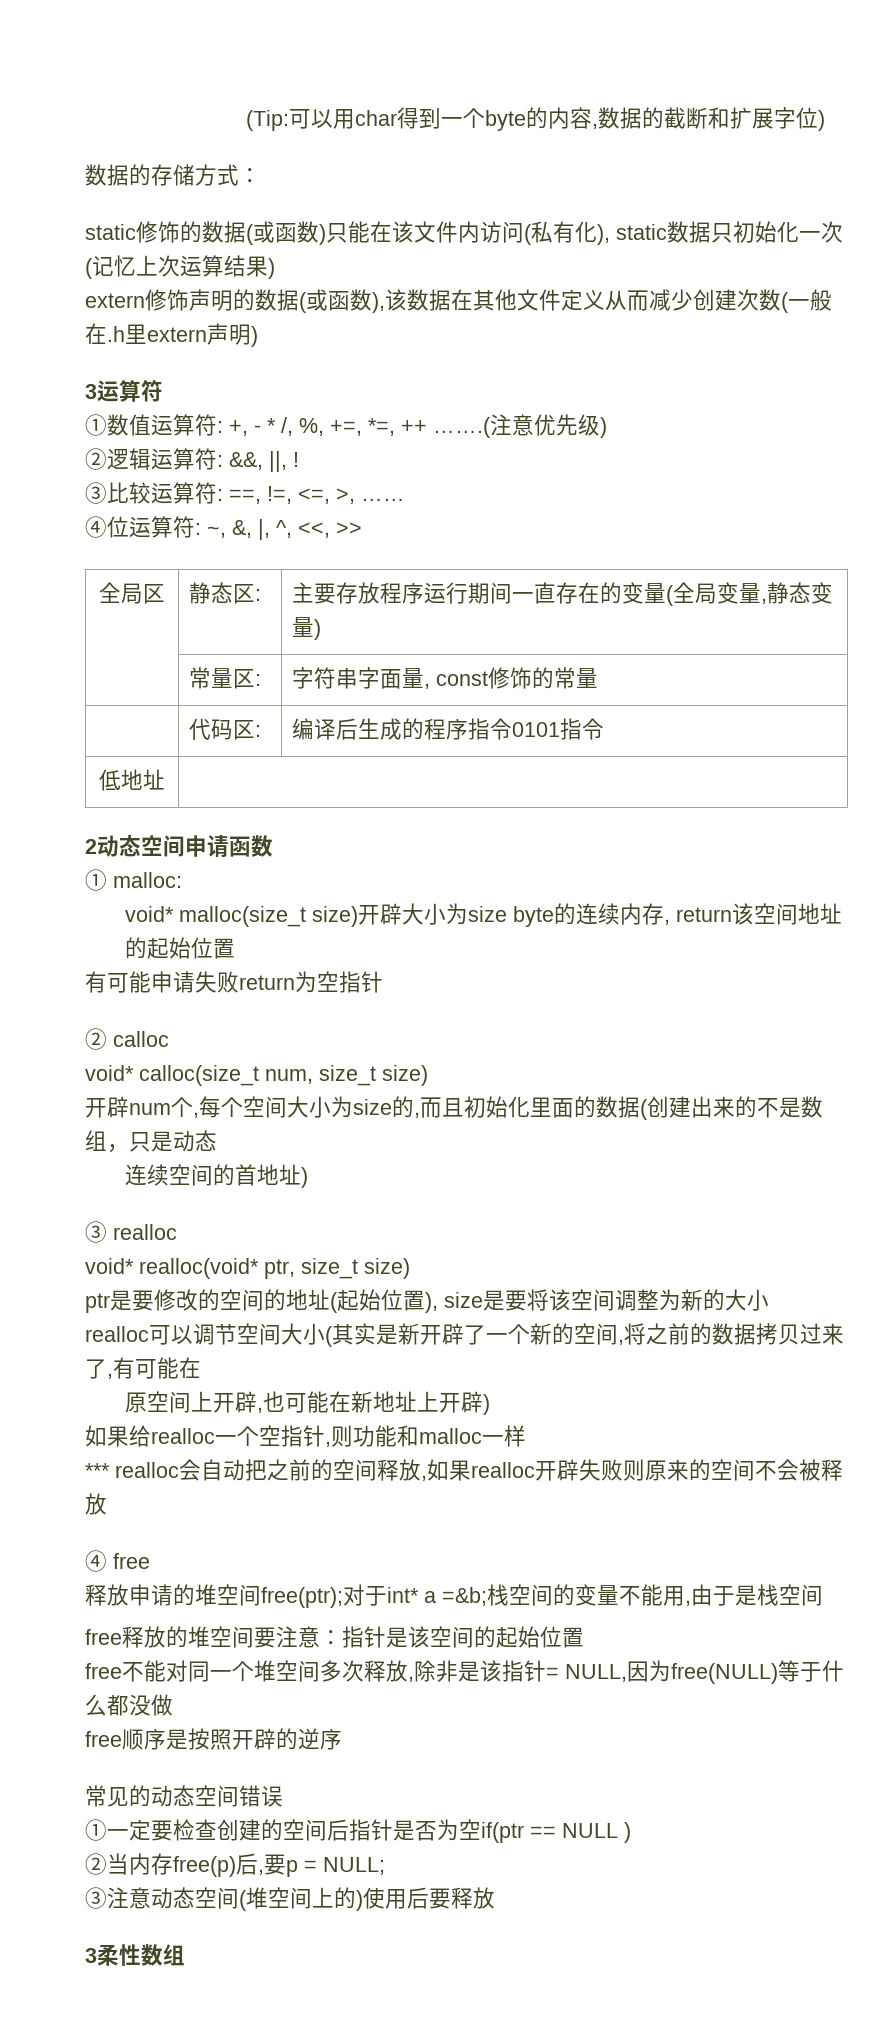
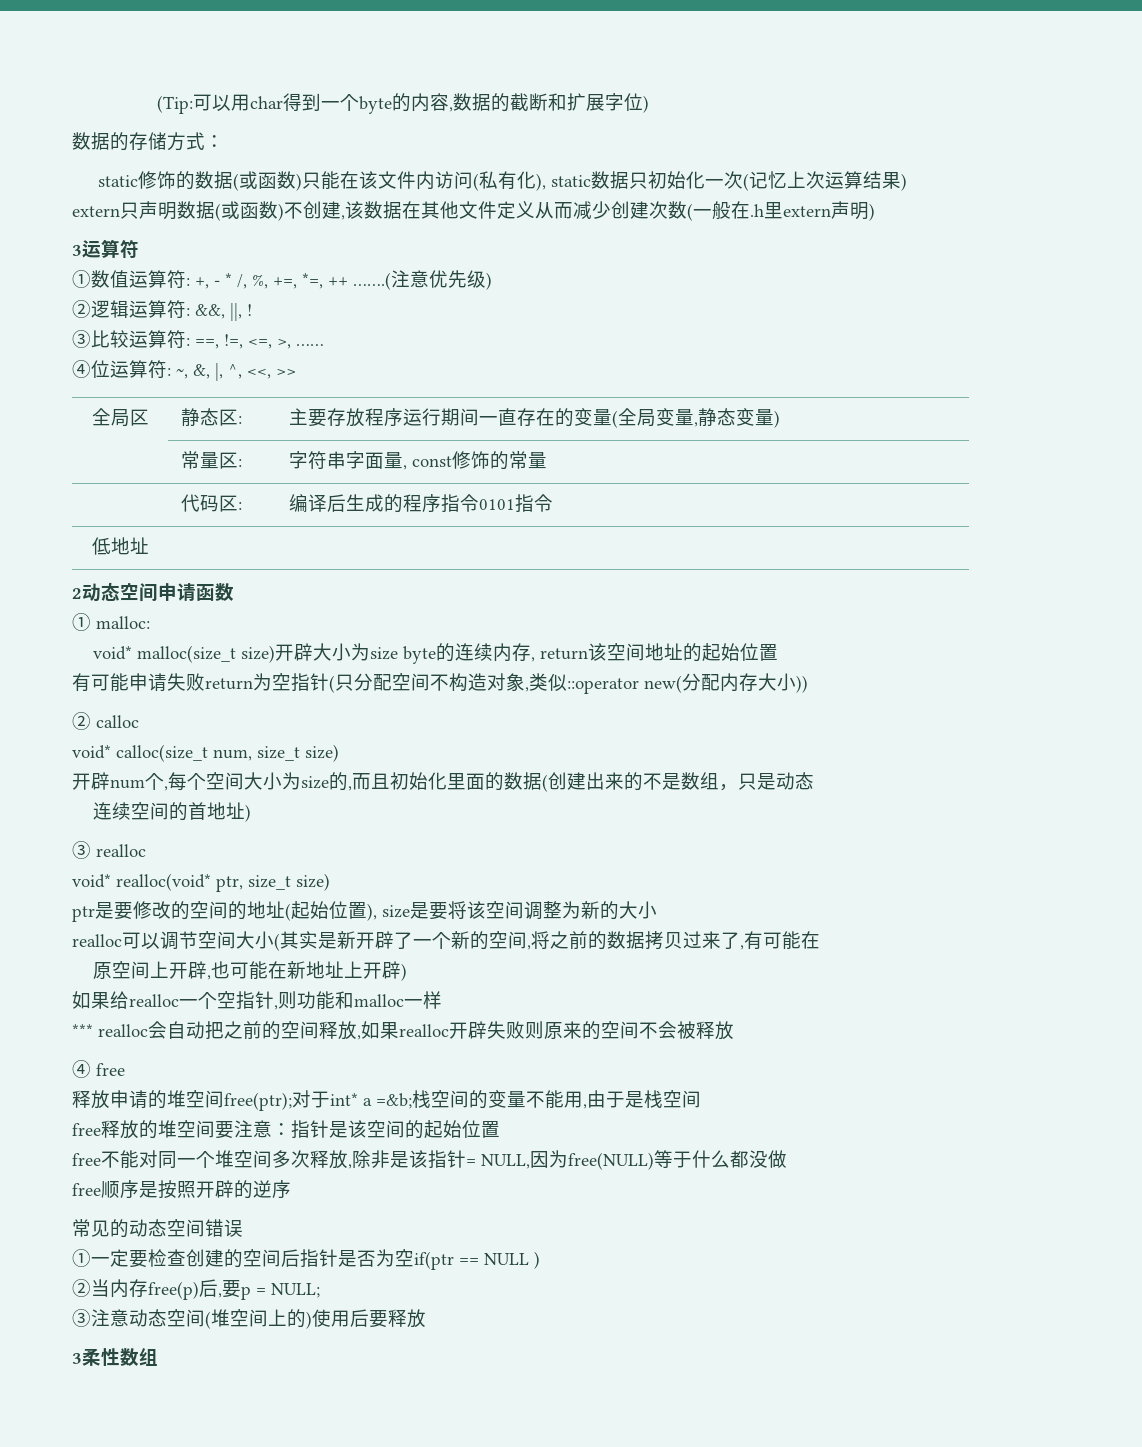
[145,289,385,313] 修饰声明的数据(或函数), -> [120,201,345,221] 只声明数据(或函数)不创建,
(383, 982) none -> [329,673,808,694] (只分配空间不构造对象,类似::operator new(分配内存大小))

